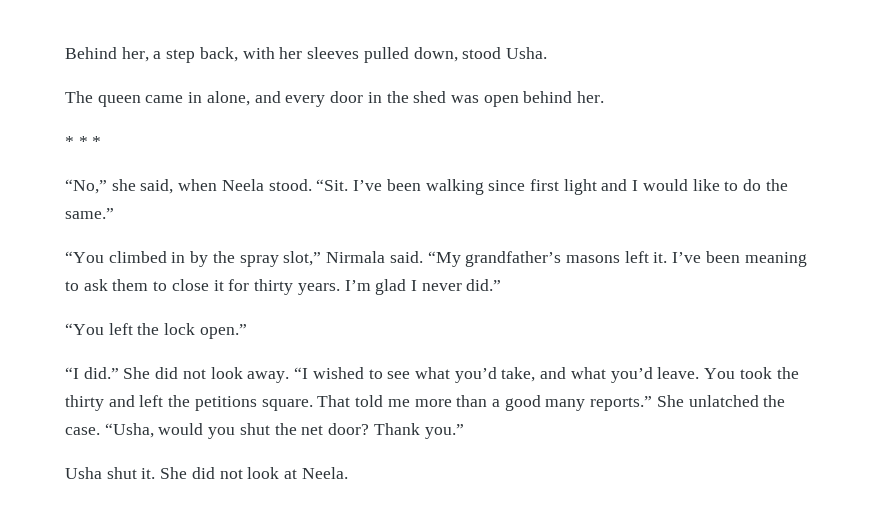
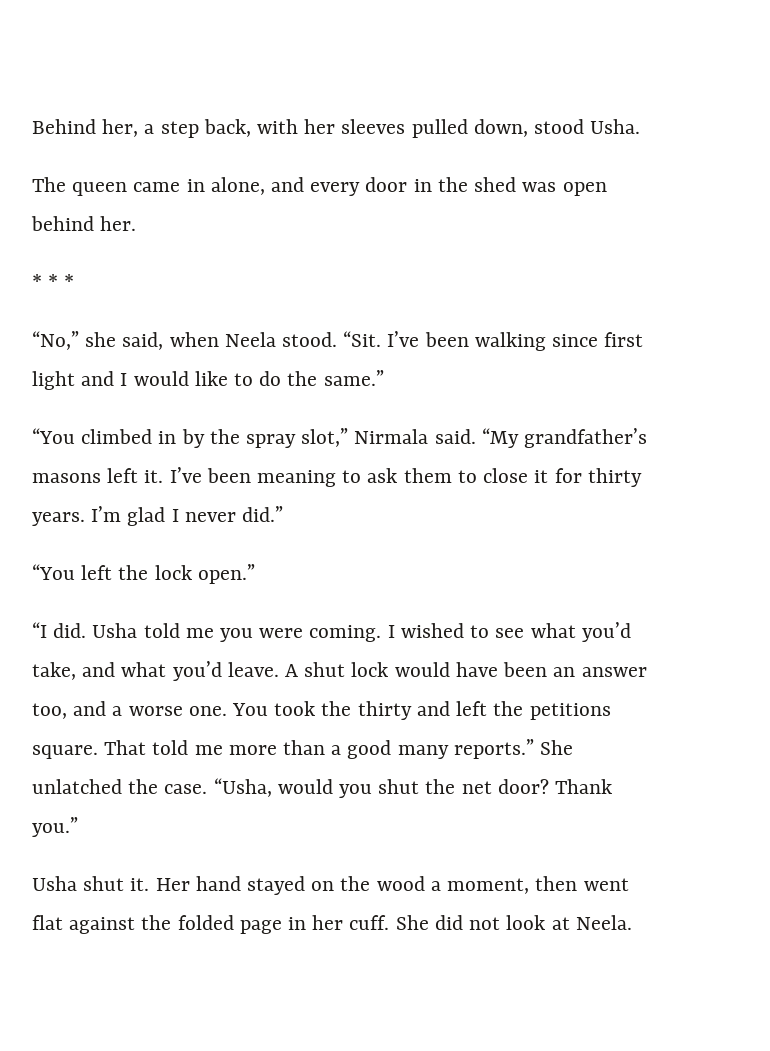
[83,367,309,383] did.” She did not look away. “I -> [53,623,395,642] did. Usha told me you were coming. I
(700, 373) none -> [285,662,647,677] [32,701,227,719] A shut lock would have been an answer too, and a worse one.
(156, 473) none -> [155,876,629,895] [32,915,390,934] Her hand stayed on the wood a moment, then went flat against the folded page in her cuff.

